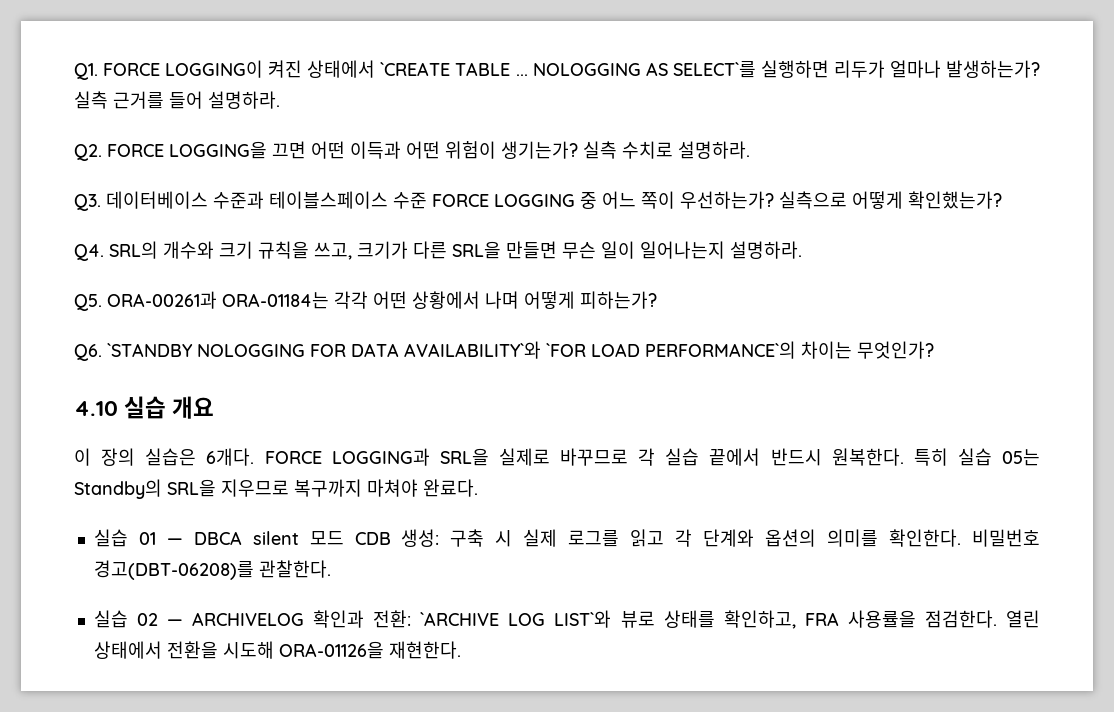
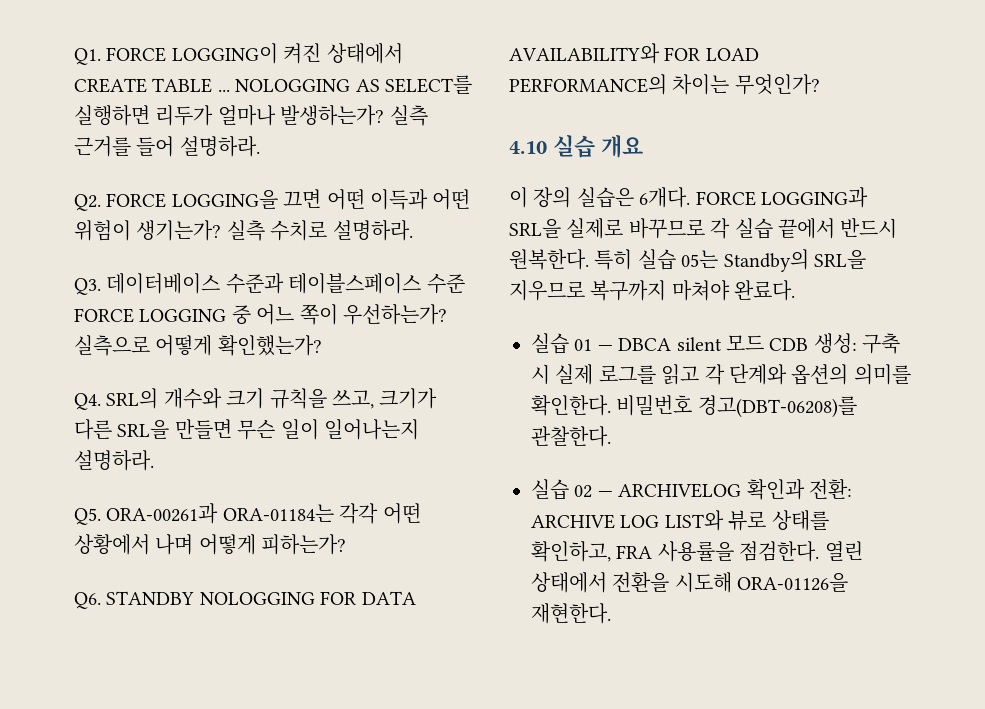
[380,62,451,76] `CREATE -> [74,78,147,93] CREATE
[672,61,756,78] SELECT`를 -> [385,75,472,94] SELECT를
[107,343,193,357] `STANDBY -> [106,591,195,605] STANDBY
[404,341,796,359] AVAILABILITY`와 `FOR LOAD PERFORMANCE`의 -> [509,43,759,64] [509,74,667,95] AVAILABILITY와 FOR LOAD PERFORMANCE의
[420,610,612,628] `ARCHIVE LOG LIST`와 -> [531,510,724,531] ARCHIVE LOG LIST와

